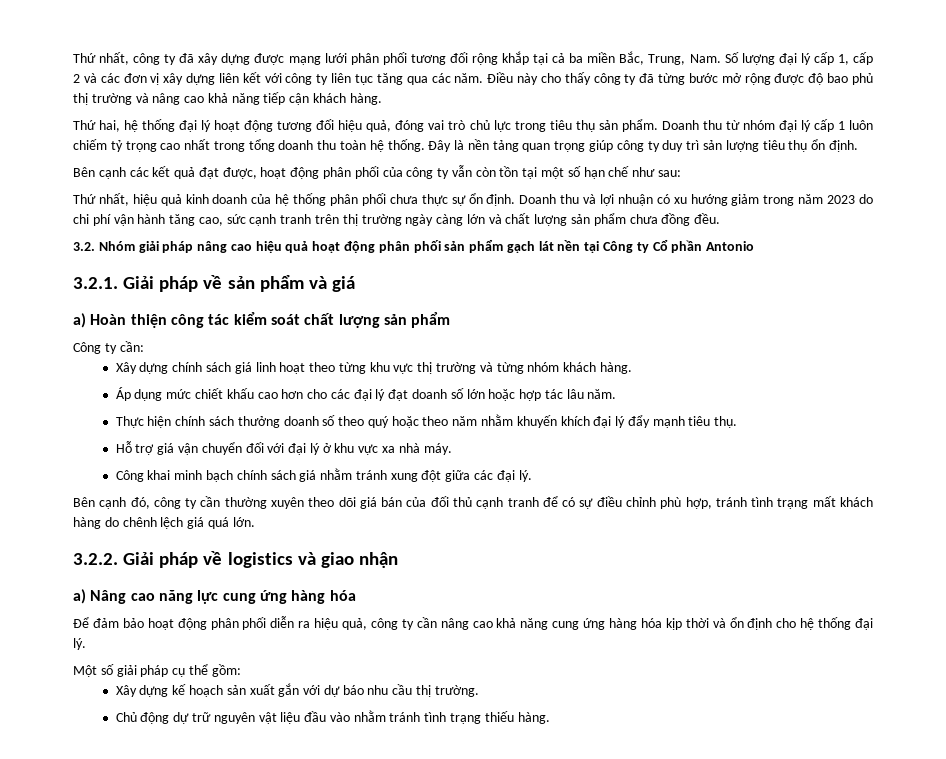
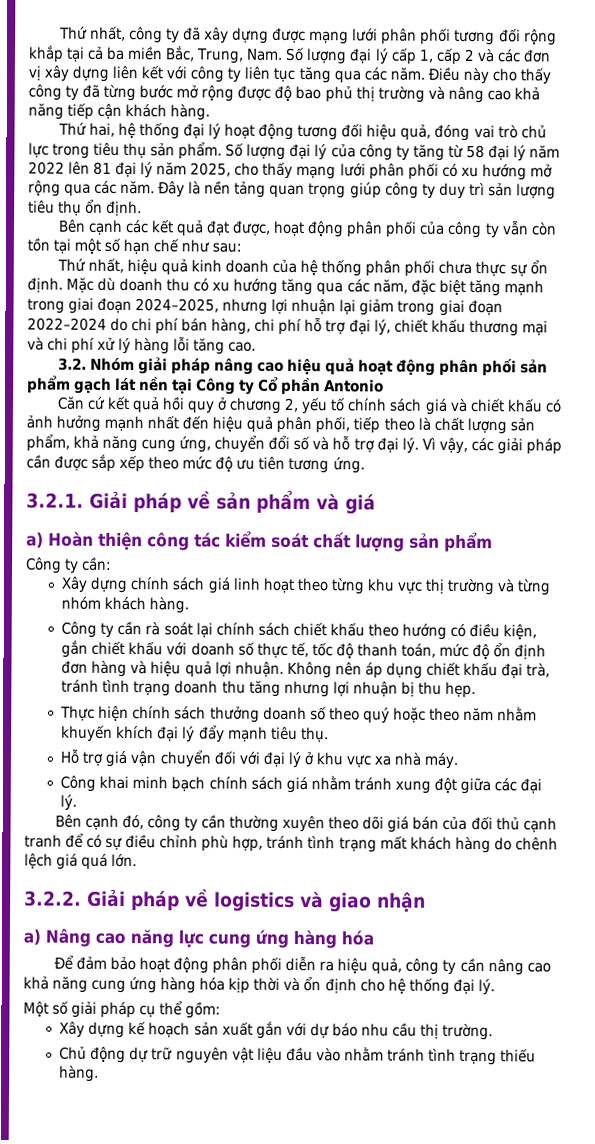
[661,119,873,132] [73,139,425,152] Doanh thu từ nhóm đại lý cấp 1 luôn chiếm tỷ trọng cao nhất trong tổng doanh thu toàn hệ thống. -> [225,142,560,162] [28,161,553,181] [28,180,156,197] Số lượng đại lý của công ty tăng từ 58 đại lý năm 2022 lên 81 đại lý năm 2025, cho thấy mạng lưới phân phối có xu hướng mở rộng qua các năm.
[519,194,873,206] [73,213,721,226] Doanh thu và lợi nhuận có xu hướng giảm trong năm 2023 do chi phí vận hành tăng cao, sức cạnh tranh trên thị trường ngày càng lớn và chất lượng sản phẩm chưa đồng đều. -> [66,277,544,297] [27,297,503,316] [27,317,548,337] [27,336,257,355] Mặc dù doanh thu có xu hướng tăng qua các năm, đặc biệt tăng mạnh trong giai đoạn 2024–2025, nhưng lợi nhuận lại giảm trong giai đoạn 2022–2024 do chi phí bán hàng, chi phí hỗ trợ đại lý, chiết khấu thương mại và chi phí xử lý hàng lỗi tăng cao.
(755, 246) none -> [56,395,561,415] [26,414,535,435] [26,433,562,455] [26,453,365,474] // Căn cứ kết quả hồi quy ở chương 2, yếu tố chính sách giá và chiết khấu có ảnh hưởng mạnh nhất đến hiệu quả phân phối, tiếp theo là chất lượng sản phẩm, khả năng cung ứng, chuyển đổi số và hỗ trợ đại lý. Vì vậy, các giải pháp cần được sắp xếp theo mức độ ưu tiên tương ứng.
[115,387,617,401] Áp dụng mức chiết khấu cao hơn cho các đại lý đạt doanh số lớn hoặc hợp tác lâu năm. -> [61,620,537,640] [61,639,547,660] [61,660,550,679] [61,679,476,699] Công ty cần rà soát lại chính sách chiết khấu theo hướng có điều kiện, gắn chiết khấu với doanh số thực tế, tốc độ thanh toán, mức độ ổn định đơn hàng và hiệu quả lợi nhuận. Không nên áp dụng chiết khấu đại trà, tránh tình trạng doanh thu tăng nhưng lợi nhuận bị thu hẹp.

